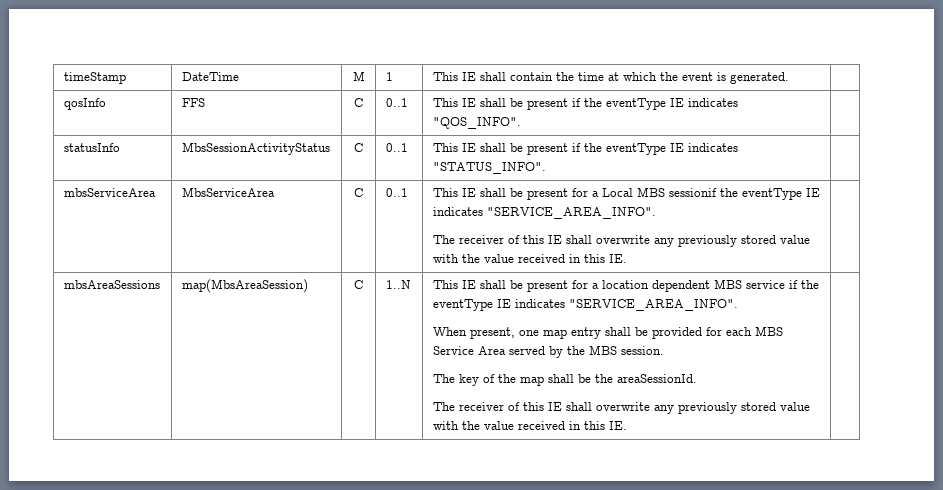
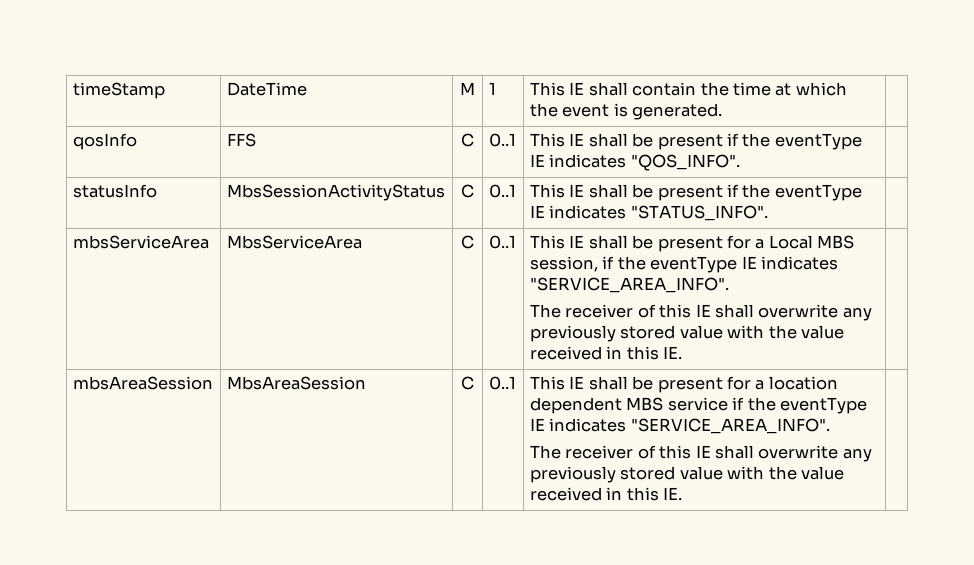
[668,188,717,197] sessionif -> [529,256,615,272] session, if
[63,280,160,289] [181,279,308,293] [354,280,363,289] [385,280,411,289] mbsAreaSessions | map(MbsAreaSession) | C | 1..N -> [72,376,213,390] [226,376,366,390] [461,376,474,390] [488,376,516,390] mbsAreaSession | MbsAreaSession | C | 0..1
[432,326,783,339] [432,345,664,358] [432,374,697,386] // When present, one map entry shall be provided for each MBS Service Area served by the MBS session. // The key of the map shall be the areaSessionId. -> (830, 426) none

